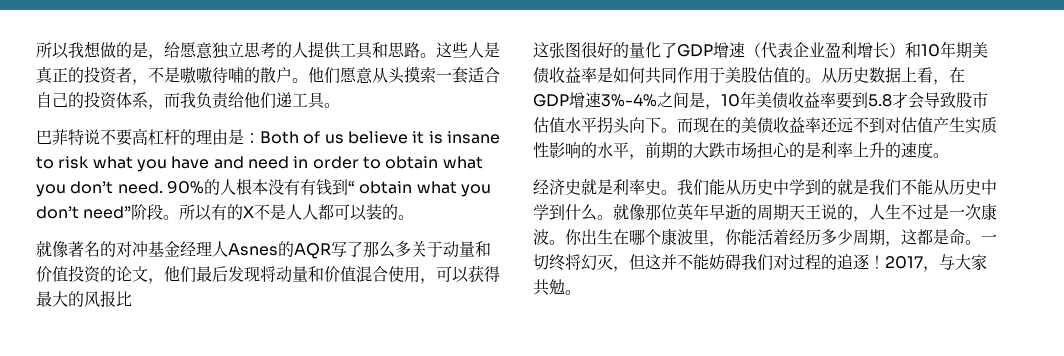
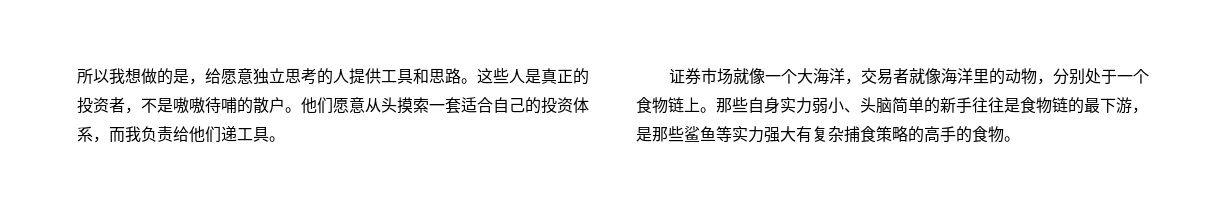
[36,128,500,146] [36,156,483,172] [36,178,491,197] [36,204,415,221] [36,241,491,259] [36,265,500,284] [36,290,132,308] [533,41,988,59] [533,67,965,85] [533,91,988,110] [533,116,997,134] [533,142,949,160] [533,179,997,196] [533,203,997,222] [533,228,997,247] [533,254,987,272] [533,279,565,296] 巴菲特说不要高杠杆的理由是：Both of us believe it is insane to risk what you have and need in order to obtain what you don’t need. 90%的人根本没有有钱到“ obtain what you don’t need”阶段。所以有的X不是人人都可以装的。 // 就像著名的对冲基金经理人Asnes的AQR写了那么多关于动量和价值投资的论文，他们最后发现将动量和价值混合使用，可以获得最大的风报比 // 这张图很好的量化了GDP增速（代表企业盈利增长）和10年期美债收益率是如何共同作用于美股估值的。从历史数据上看，在GDP增速3%-4%之间是，10年美债收益率要到5.8才会导致股市估值水平拐头向下。而现在的美债收益率还远不到对估值产生实质性影响的水平，前期的大跌市场担心的是利率上升的速度。 // 经济史就是利率史。我们能从历史中学到的就是我们不能从历史中学到什么。就像那位英年早逝的周期天王说的，人生不过是一次康波。你出生在哪个康波里，你能活着经历多少周期，这都是命。一切终将幻灭，但这并不能妨碍我们对过程的追逐！2017，与大家共勉 -> [669,68,1150,85] [636,97,1148,114] [636,126,1004,143] 证券市场就像一个大海洋，交易者就像海洋里的动物，分别处于一个食物链上。那些自身实力弱小、头脑简单的新手往往是食物链的最下游，是那些鲨鱼等实力强大有复杂捕食策略的高手的食物

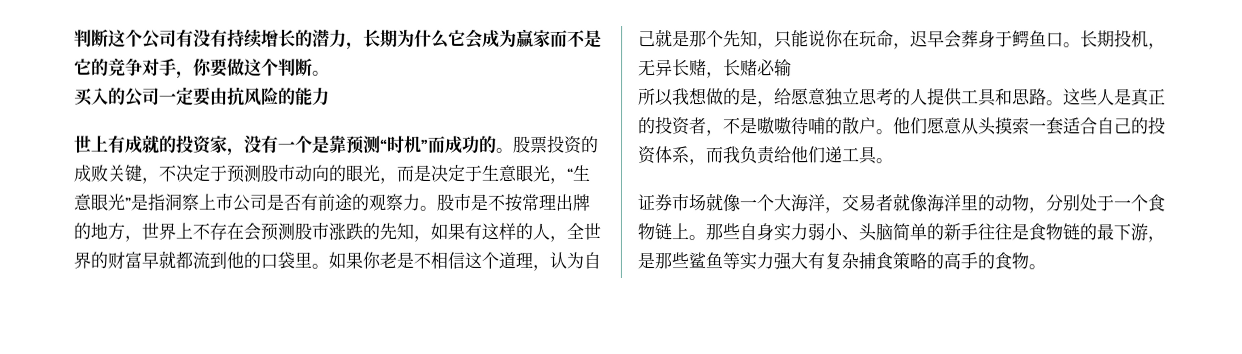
(77, 76) none -> [74,28,602,50] [74,57,330,79] [74,86,330,107] [74,134,599,156] [73,164,591,184] [73,193,590,212] [73,222,601,242] [73,250,601,271] [638,29,1166,50] [638,59,792,79] 判断这个公司有没有持续增长的潜力，长期为什么它会成为赢家而不是它的竞争对手，你要做这个判断。 // 买入的公司一定要由抗风险的能力 // 世上有成就的投资家，没有一个是靠预测“时机”而成功的。股票投资的成败关键，不决定于预测股市动向的眼光，而是决定于生意眼光，“生意眼光”是指洞察上市公司是否有前途的观察力。股市是不按常理出牌的地方，世界上不存在会预测股市涨跌的先知，如果有这样的人，全世界的财富早就都流到他的口袋里。如果你老是不相信这个道理，认为自己就是那个先知，只能说你在玩命，迟早会葬身于鳄鱼口。长期投机，无异长赌，长赌必输 //

